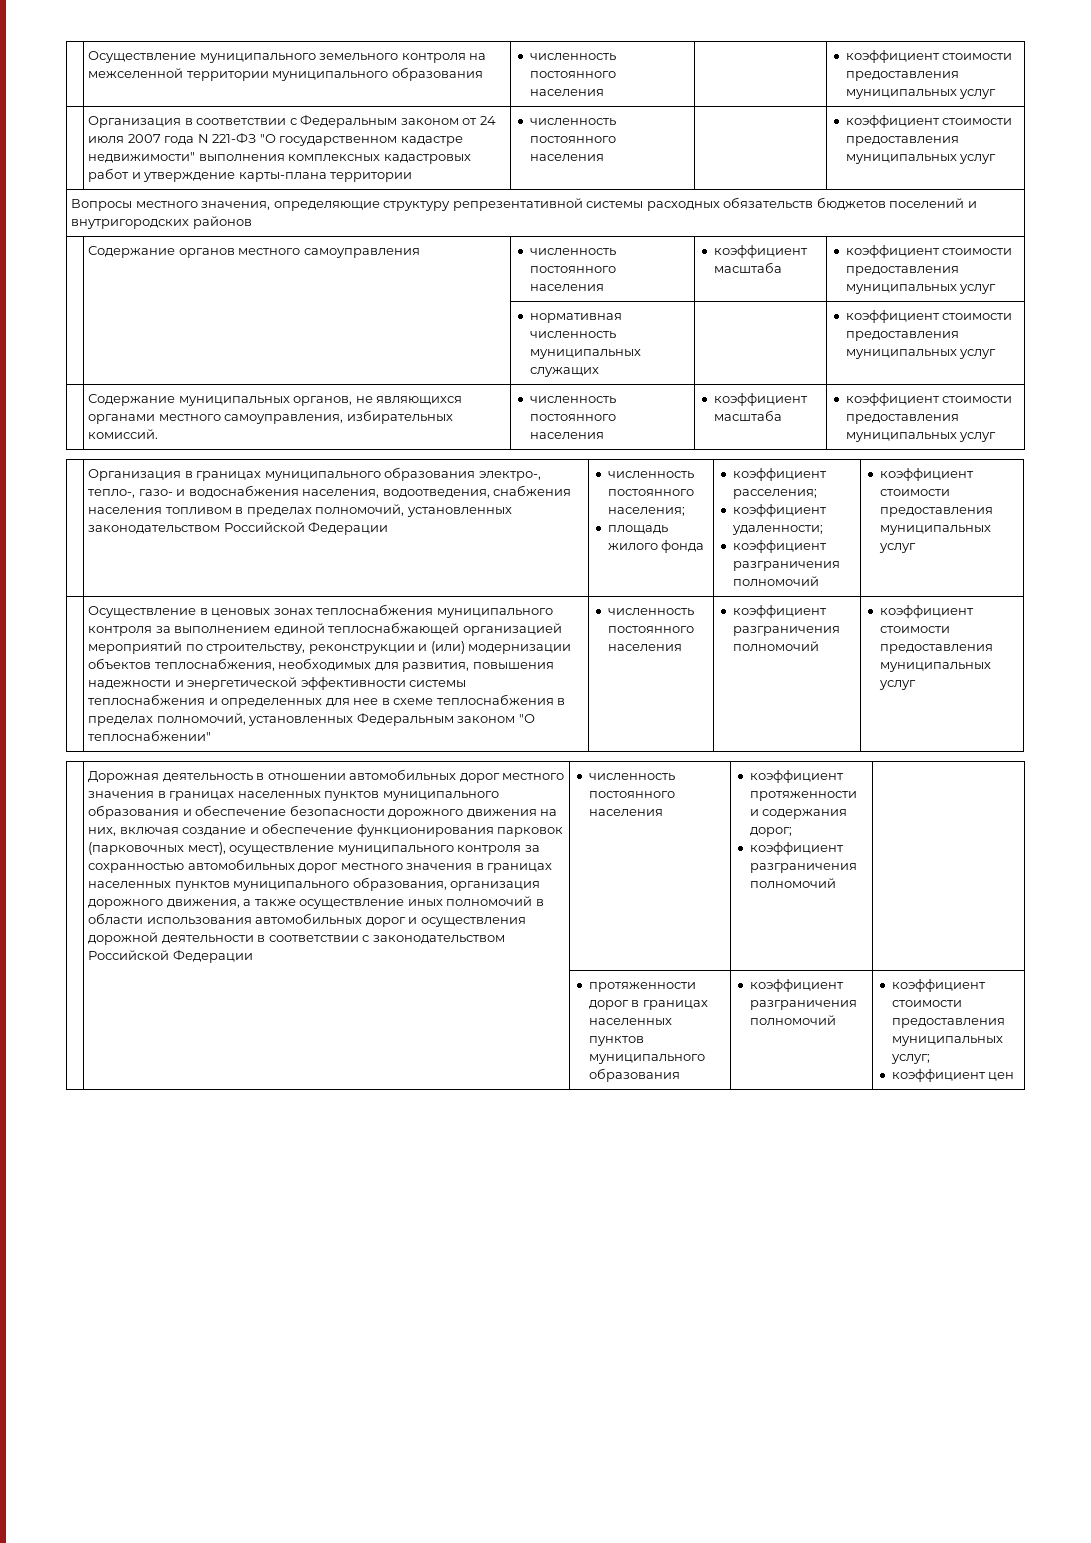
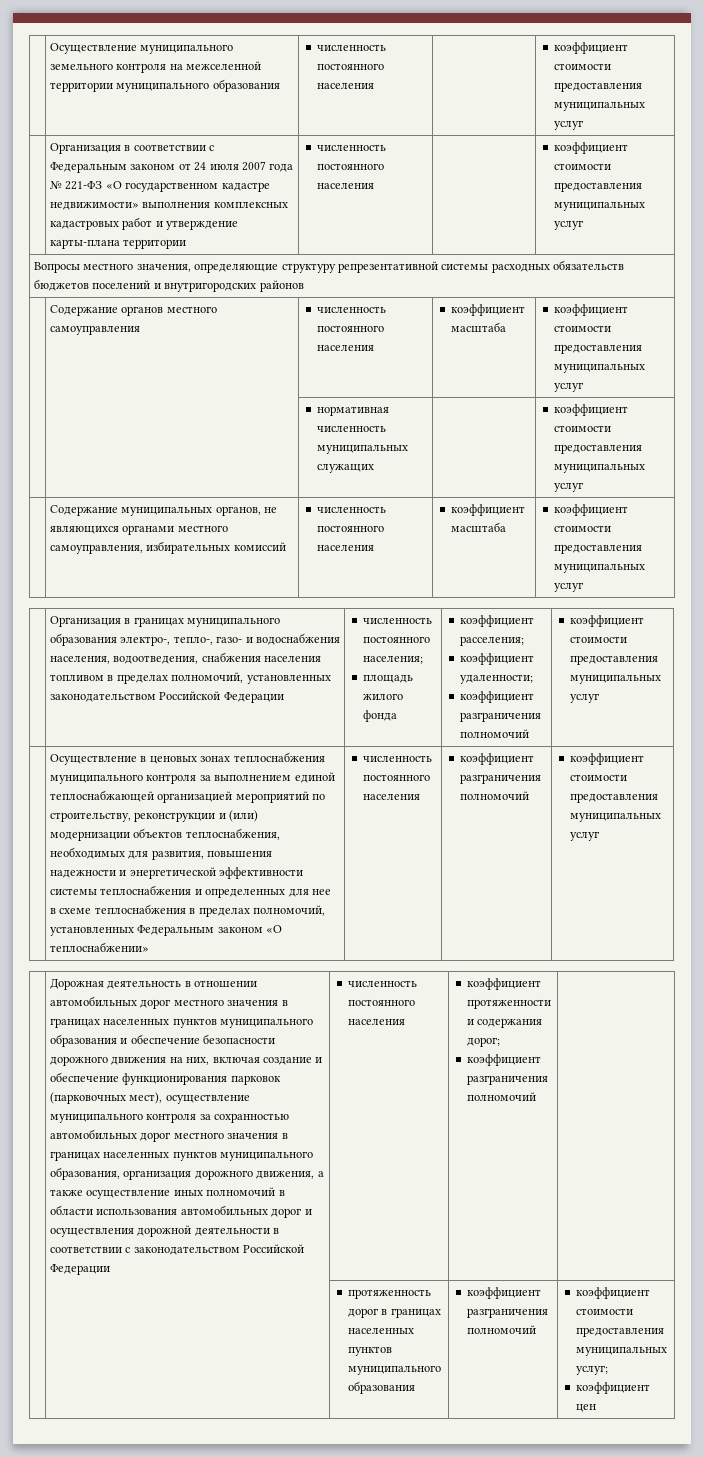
[197,133,276,143] N 221-ФЗ "О -> [50,181,122,190] № 221-ФЗ «О
[88,152,196,163] недвижимости" -> [50,201,140,210] недвижимости»
[88,429,159,439] комиссий. -> [233,542,286,551] комиссий
[518,714,535,723] [88,730,212,741] "О теплоснабжении" -> [266,925,283,933] [50,942,150,952] «О теплоснабжении»
[588,982,696,992] протяженности -> [347,1289,431,1299] протяженность

